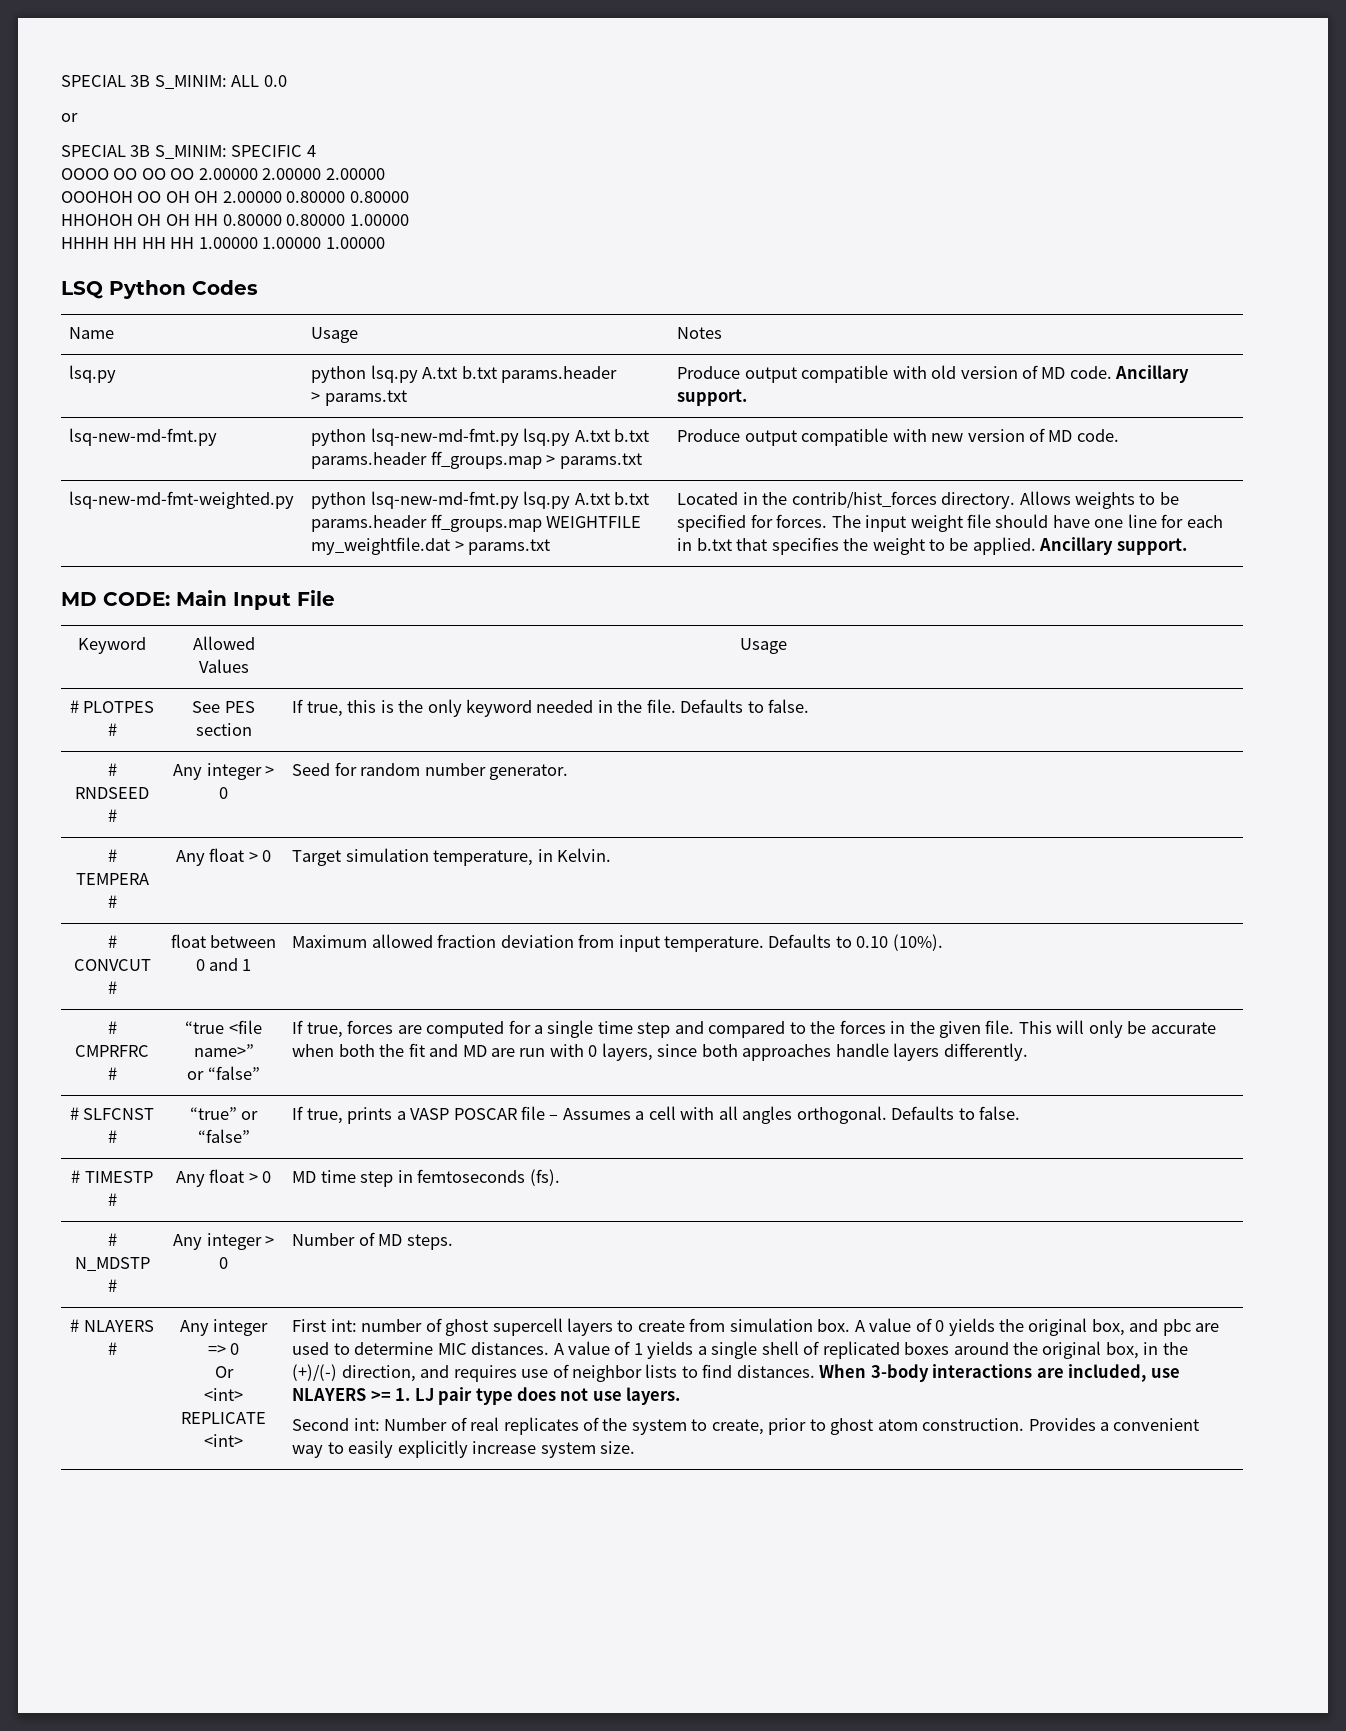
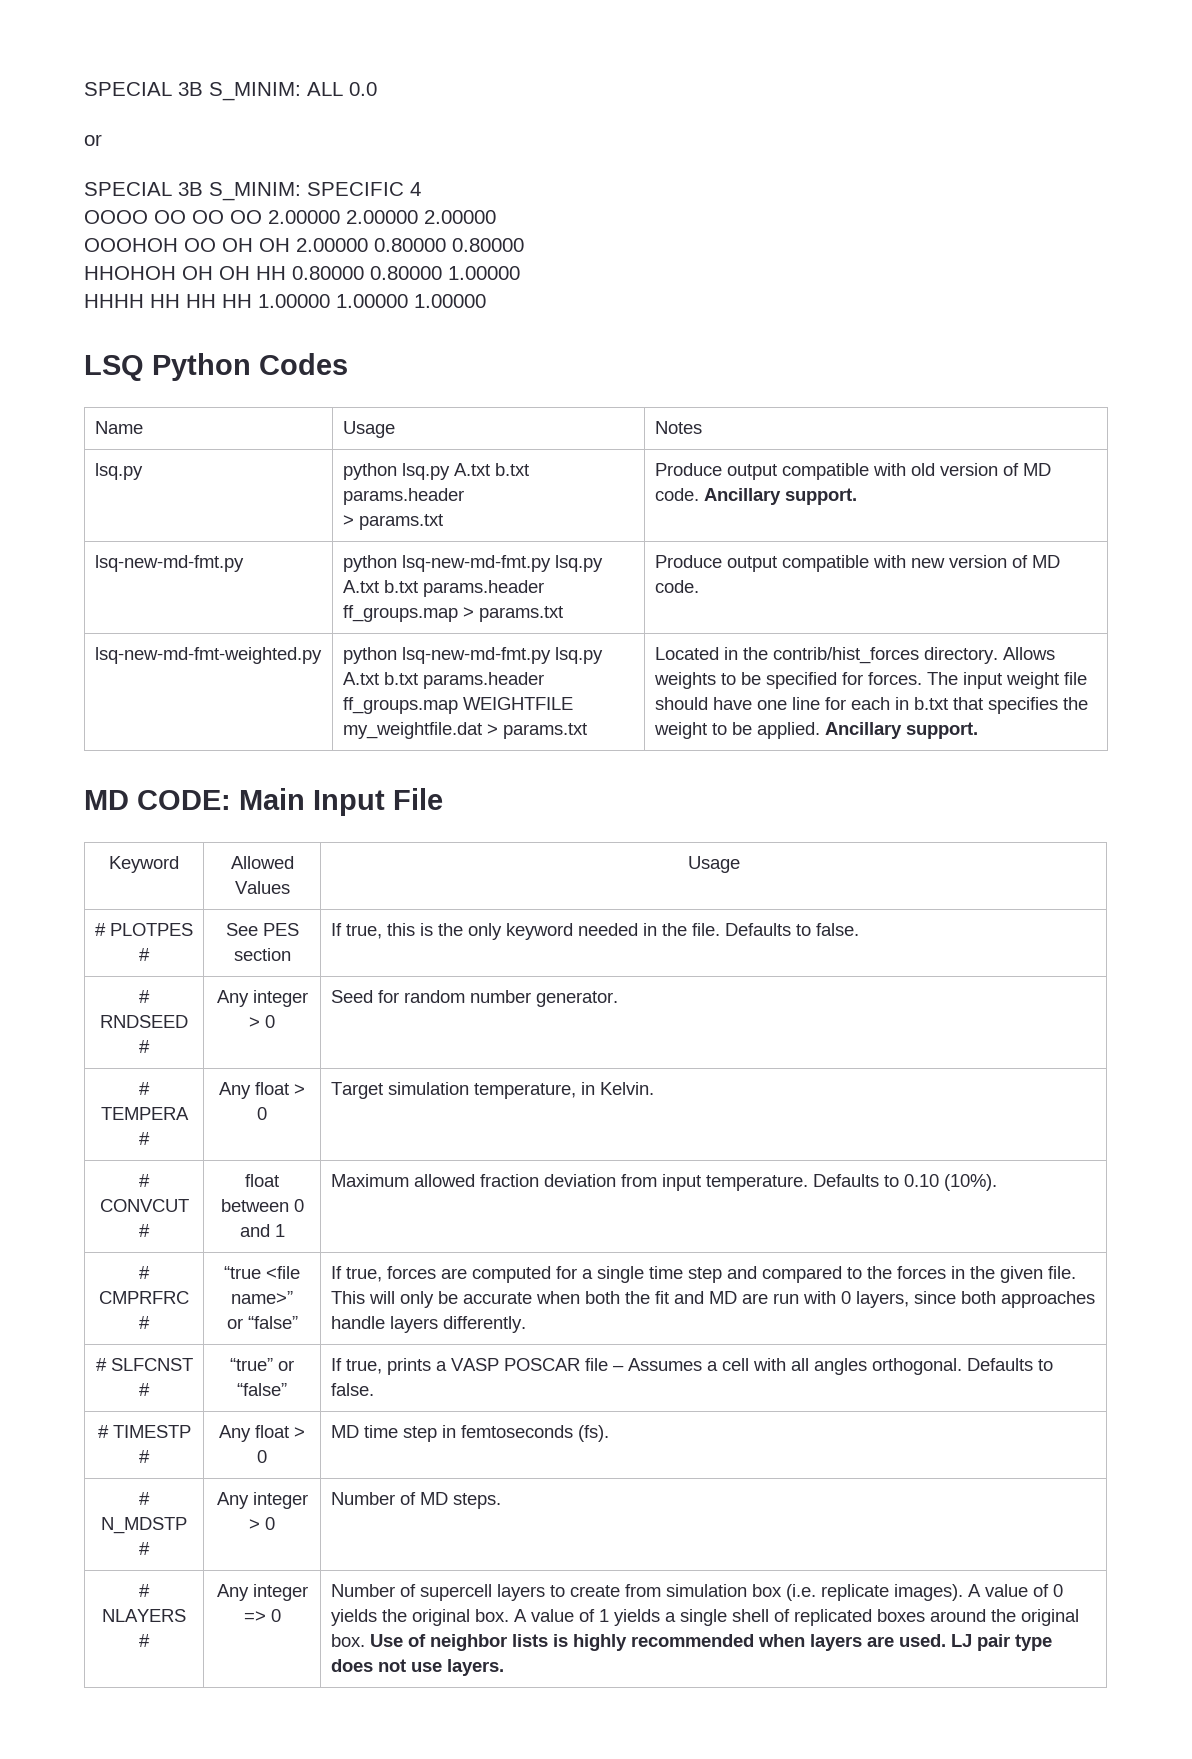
[214,1366,234,1378] [204,1388,243,1401] [181,1412,266,1424] [204,1434,243,1447] [292,1318,489,1336] // Or // <int> REPLICATE <int> | First int: number of ghost -> [330,1584,416,1597] | Number of
[817,1319,851,1332] box. -> [751,1584,963,1601] box (i.e. replicate images).
[1091,1319,1220,1336] [292,1342,550,1355] box, and pbc are used to determine MIC distances. -> [474,1609,509,1622] box.
[1105,1342,1188,1359] [292,1364,1180,1382] [292,1388,411,1401] box, in the (+)/(-) direction, and requires use of neighbor lists to find distances. When 3-body interactions are included, use NLAYERS >= 1. -> [330,1634,946,1651] box. Use of neighbor lists is highly recommended when layers are used.
[292,1417,1200,1435] [292,1440,635,1458] // Second int: Number of real replicates of the system to create, prior to ghost atom construction. Provides a convenient way to easily explicitly increase system size. -> (504, 1667) none

